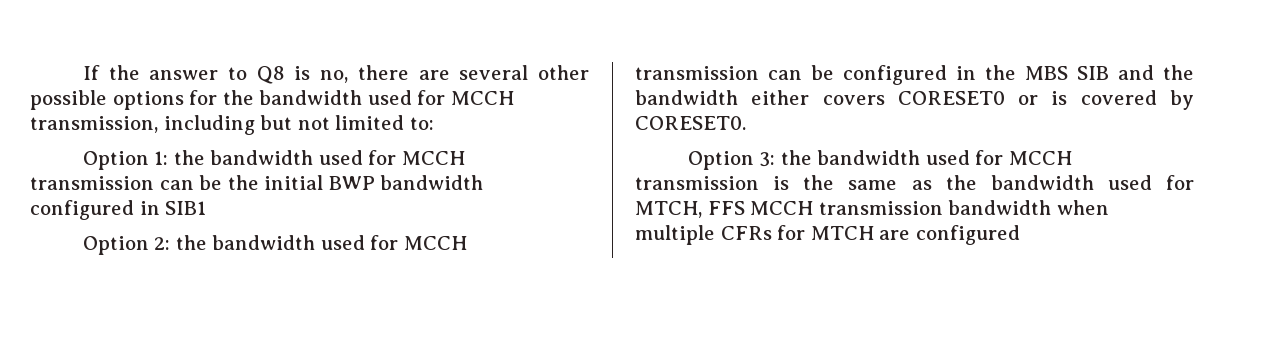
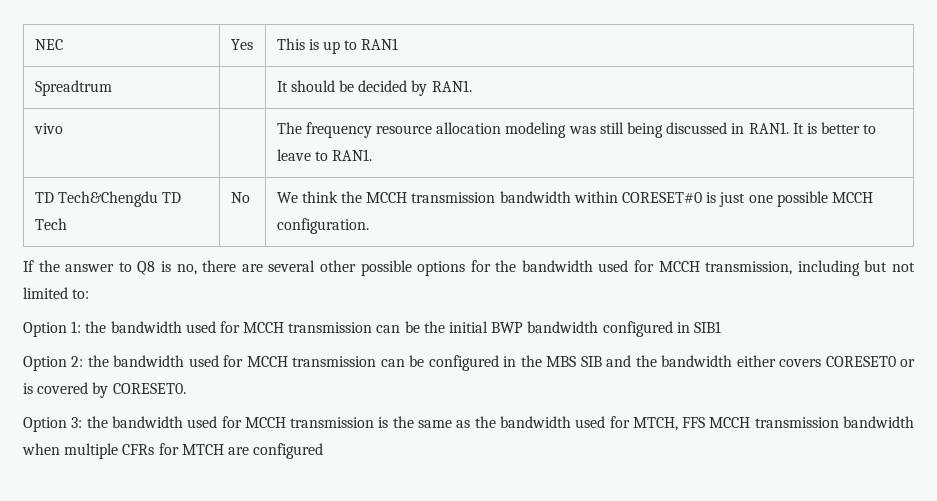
(82, 72) none -> [34,39,63,50] [230,39,253,50] [276,38,399,54] [34,80,112,96] [276,80,472,96] [33,123,63,134] [276,122,877,138] [276,149,373,161] [34,191,182,207] [34,218,67,230] [230,192,250,203] [276,191,873,207] [276,218,369,234] NEC | Yes | This is up to RAN1 // Spreadtrum | | It should be decided by RAN1. // vivo | | The frequency resource allocation modeling was still being discussed in RAN1. It is better to leave to RAN1. // TD Tech&Chengdu TD Tech | No | We think the MCCH transmission bandwidth within CORESET#0 is just one possible MCCH configuration. //

